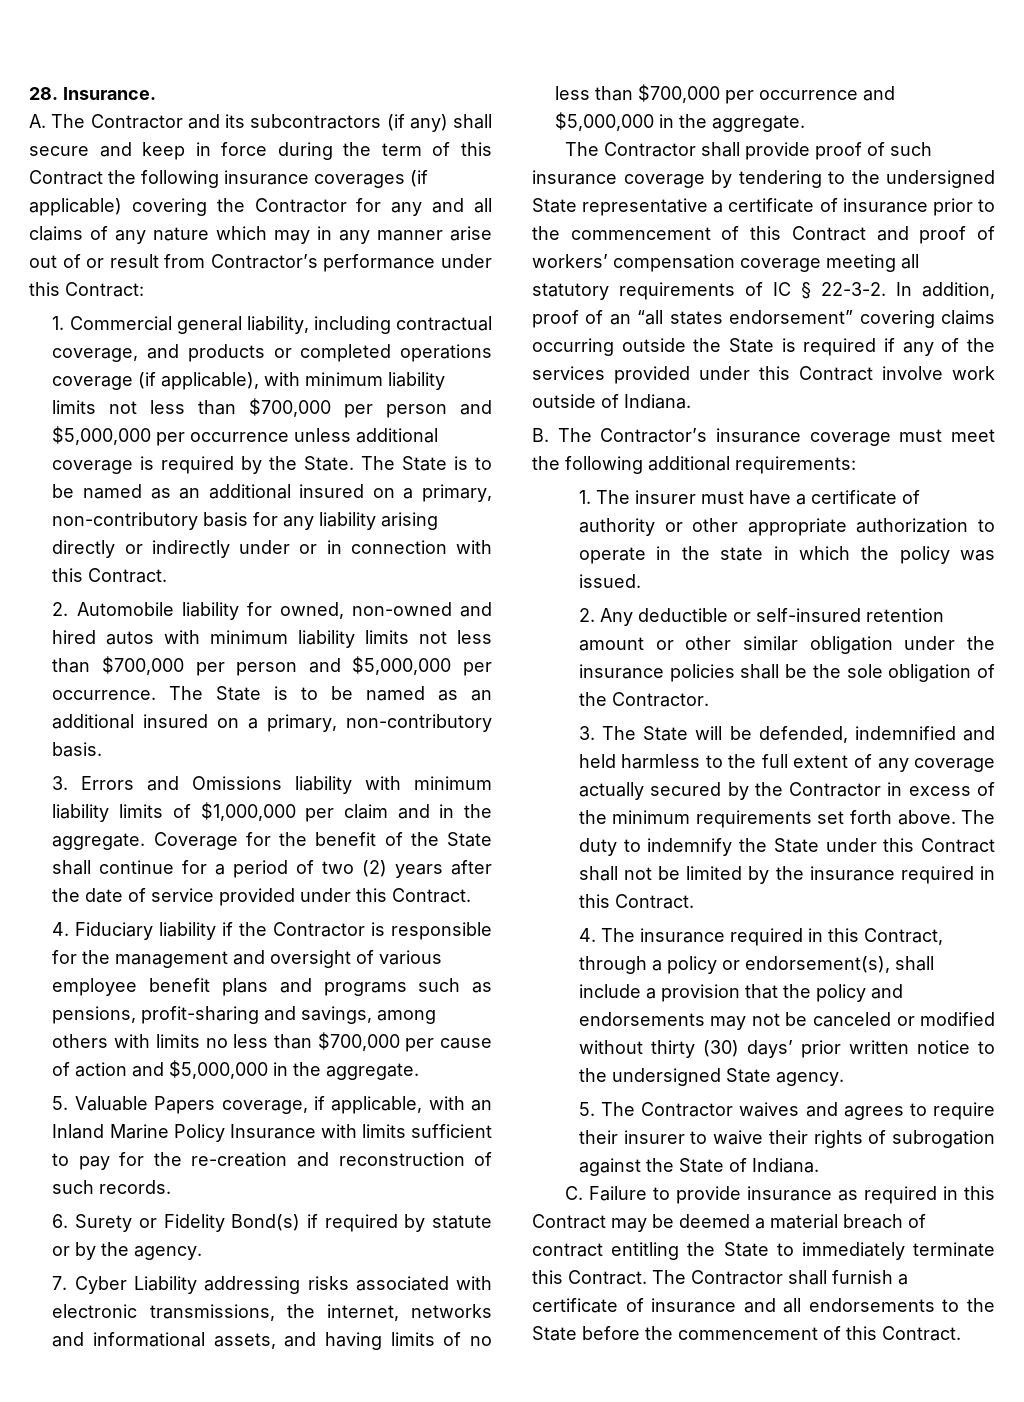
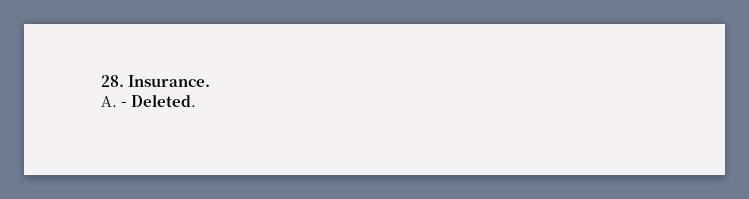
[51,114,492,132] [29,142,492,160] [29,170,428,188] [29,198,492,216] [29,226,492,244] [29,254,492,272] [29,282,144,297] [52,316,492,334] [52,344,492,362] [52,372,446,390] [52,398,492,418] [52,426,439,446] [52,456,493,474] [52,484,493,502] [52,512,439,530] [52,540,492,558] [52,568,168,583] [52,602,492,620] [52,630,492,648] [52,656,493,676] [52,686,493,701] [52,714,492,732] [52,742,103,757] [52,776,492,794] [52,802,493,822] [52,832,492,850] [52,860,493,878] [52,888,472,906] [52,922,492,940] [52,950,443,968] [52,978,492,996] [52,1006,437,1024] [52,1032,493,1052] [52,1060,420,1080] [52,1096,492,1114] [52,1124,493,1142] [52,1152,492,1170] [52,1180,172,1194] [52,1214,493,1232] [52,1242,203,1260] [52,1276,492,1294] [52,1304,492,1321] [52,1332,493,1350] [555,84,896,104] [555,112,806,132] [564,142,932,160] [532,170,995,188] [532,198,996,216] [532,226,995,244] [532,254,919,272] [532,282,995,300] [532,310,995,328] [532,338,995,356] [532,366,995,384] [532,394,691,409] [532,428,995,446] [532,456,856,474] [578,490,920,505] [578,518,995,536] [578,546,995,564] [578,574,641,588] [578,608,944,626] [578,636,995,654] [578,664,995,682] [578,692,709,707] [578,726,995,743] [578,754,995,772] [578,782,995,800] [578,810,995,828] [578,838,995,856] [578,866,995,884] [578,894,694,909] [578,928,943,946] [578,956,934,974] [578,984,903,1002] [578,1012,995,1030] [578,1040,995,1058] [578,1068,844,1086] [578,1102,995,1120] [578,1130,995,1148] [578,1158,819,1176] [564,1186,995,1204] [532,1214,926,1232] [532,1242,995,1260] [532,1270,908,1285] [532,1298,995,1313] [532,1326,961,1341] The Contractor and its subcontractors (if any) shall secure and keep in force during the term of this Contract the following insurance coverages (if applicable) covering the Contractor for any and all claims of any nature which may in any manner arise out of or result from Contractor’s performance under this Contract: // 1. Commercial general liability, including contractual coverage, and products or completed operations coverage (if applicable), with minimum liability limits not less than $700,000 per person and $5,000,000 per occurrence unless additional coverage is required by the State. The State is to be named as an additional insured on a primary, non-contributory basis for any liability arising directly or indirectly under or in connection with this Contract. // 2. Automobile liability for owned, non-owned and hired autos with minimum liability limits not less than $700,000 per person and $5,000,000 per occurrence. The State is to be named as an additional insured on a primary, non-contributory basis. // 3. Errors and Omissions liability with minimum liability limits of $1,000,000 per claim and in the aggregate. Coverage for the benefit of the State shall continue for a period of two (2) years after the date of service provided under this Contract. // 4. Fiduciary liability if the Contractor is responsible for the management and oversight of various employee benefit plans and programs such as pensions, profit-sharing and savings, among others with limits no less than $700,000 per cause of action and $5,000,000 in the aggregate. // 5. Valuable Papers coverage, if applicable, with an Inland Marine Policy Insurance with limits sufficient to pay for the re-creation and reconstruction of such records. // 6. Surety or Fidelity Bond(s) if required by statute or by the agency. // 7. Cyber Liability addressing risks associated with electronic transmissions, the internet, networks and informational assets, and having limits of no less than $700,000 per occurrence and $5,000,000 in the aggregate. // The Contractor shall provide proof of such insurance coverage by tendering to the undersigned State representative a certificate of insurance prior to the commencement of this Contract and proof of workers’ compensation coverage meeting all statutory requirements of IC § 22-3-2. In addition, proof of an “all states endorsement” covering claims occurring outside the State is required if any of the services provided under this Contract involve work outside of Indiana. // B. The Contractor’s insurance coverage must meet the following additional requirements: // 1. The insurer must have a certificate of authority or other appropriate authorization to operate in the state in which the policy was issued. // 2. Any deductible or self-insured retention amount or other similar obligation under the insurance policies shall be the sole obligation of the Contractor. // 3. The State will be defended, indemnified and held harmless to the full extent of any coverage actually secured by the Contractor in excess of the minimum requirements set forth above. The duty to indemnify the State under this Contract shall not be limited by the insurance required in this Contract. // 4. The insurance required in this Contract, through a policy or endorsement(s), shall include a provision that the policy and endorsements may not be canceled or modified without thirty (30) days’ prior written notice to the undersigned State agency. // 5. The Contractor waives and agrees to require their insurer to waive their rights of subrogation against the State of Indiana. // C. Failure to provide insurance as required in this Contract may be deemed a material breach of contract entitling the State to immediately terminate this Contract. The Contractor shall furnish a certificate of insurance and all endorsements to the State before the commencement of this Contract. -> [121,94,197,107] - Deleted.

